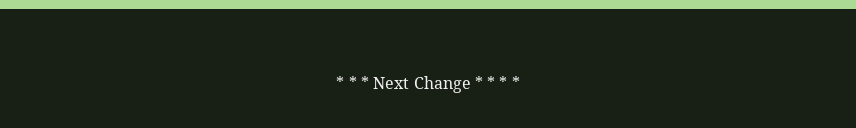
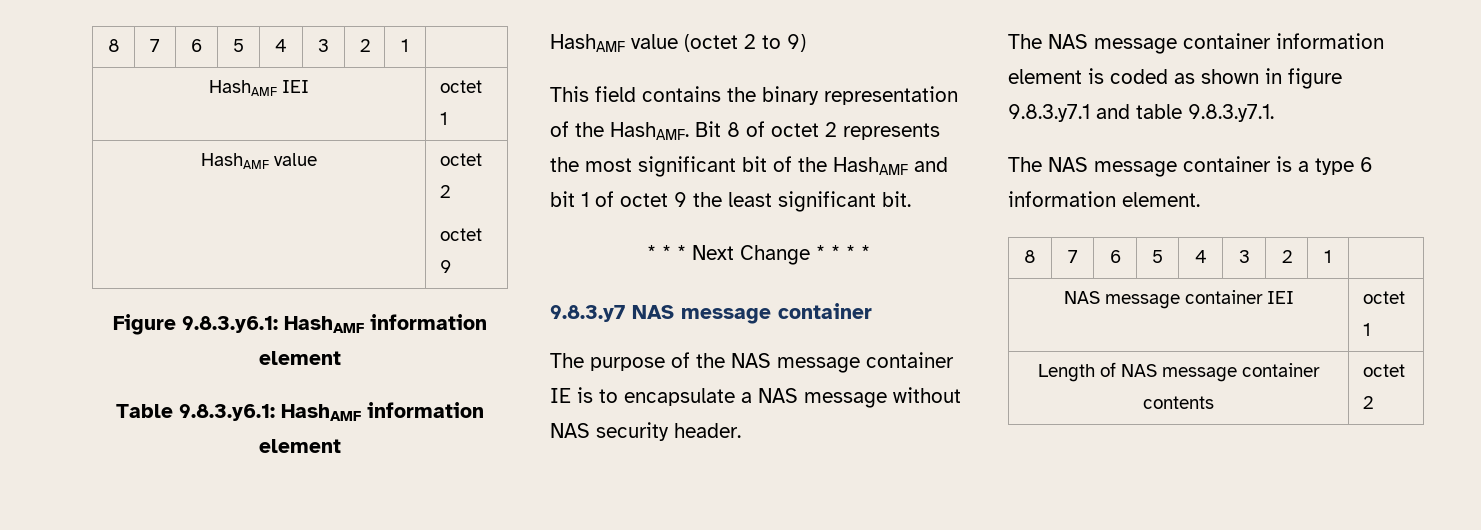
(336, 82) none -> [107,39,120,52] [150,39,160,52] [191,39,202,52] [233,39,244,52] [275,39,287,52] [318,39,329,52] [359,39,370,52] [401,39,409,52] [209,80,309,96] [439,80,482,93] [439,112,448,125] [201,153,317,169] [439,153,482,166] [439,185,450,198] [439,228,482,241] [439,260,451,273] [113,314,487,335] [259,351,341,365] [116,402,484,421] [259,439,341,453] [550,34,806,52] [550,86,958,105] [550,121,940,140] [550,156,948,177] [550,191,911,212] 8 | 7 | 6 | 5 | 4 | 3 | 2 | 1 | // HashAMF IEI | octet 1 // HashAMF value | octet 2 // octet 9 // Figure 9.8.3.y6.1: HashAMF information element // Table 9.8.3.y6.1: HashAMF information element // HashAMF value (octet 2 to 9) // This field contains the binary representation of the HashAMF. Bit 8 of octet 2 represents the most significant bit of the HashAMF and bit 1 of octet 9 the least significant bit. //
(520, 82) none -> [550,303,872,324] [550,352,954,373] [550,387,961,408] [550,422,741,441] [1008,33,1384,54] [1008,68,1342,89] [1008,104,1274,122] [1008,156,1373,177] [1008,191,1200,207] [1024,250,1036,263] [1067,250,1078,263] [1109,250,1121,263] [1152,250,1163,263] [1194,250,1207,263] [1238,250,1250,263] [1281,250,1292,263] [1324,250,1332,263] [1063,290,1294,309] [1362,291,1405,304] [1362,323,1371,336] [1038,362,1320,382] [1143,396,1214,409] [1362,364,1405,377] [1362,396,1373,409] // 9.8.3.y7 NAS message container // The purpose of the NAS message container IE is to encapsulate a NAS message without NAS security header. // The NAS message container information element is coded as shown in figure 9.8.3.y7.1 and table 9.8.3.y7.1. // The NAS message container is a type 6 information element. // 8 | 7 | 6 | 5 | 4 | 3 | 2 | 1 | // NAS message container IEI | octet 1 // Length of NAS message container contents | octet 2

